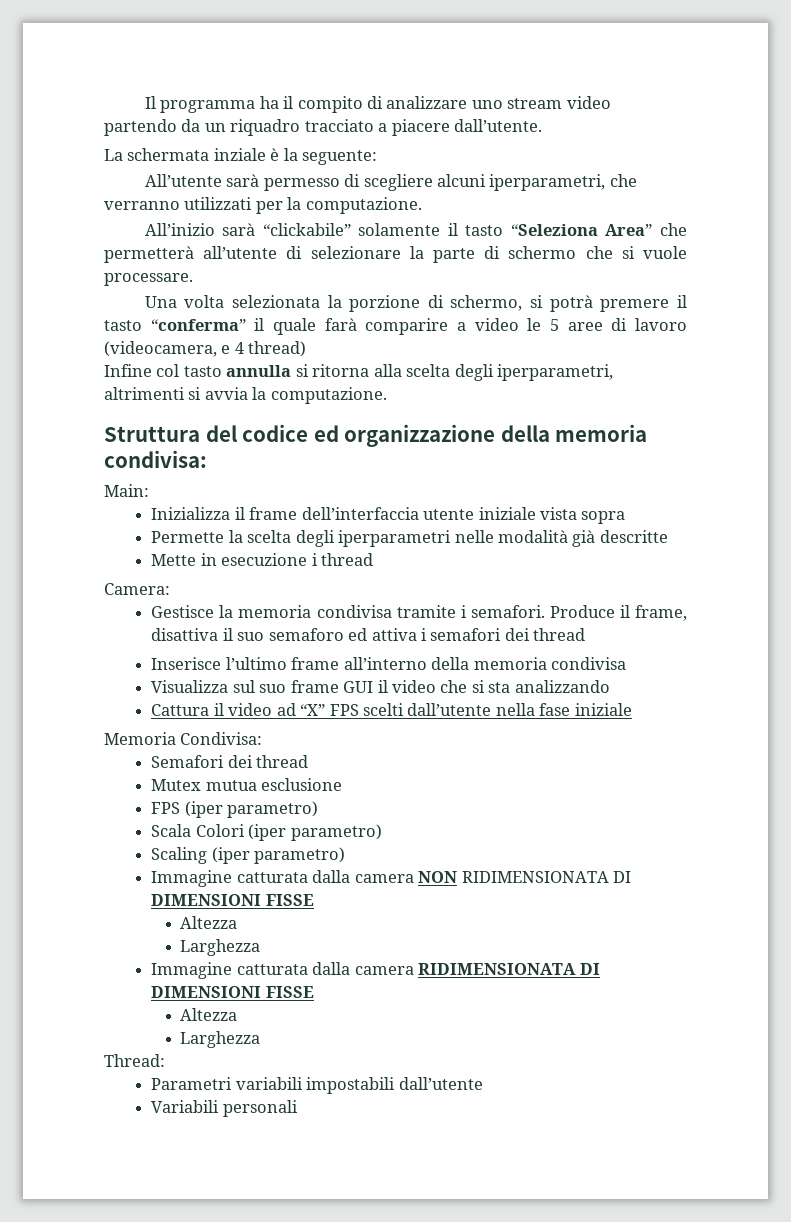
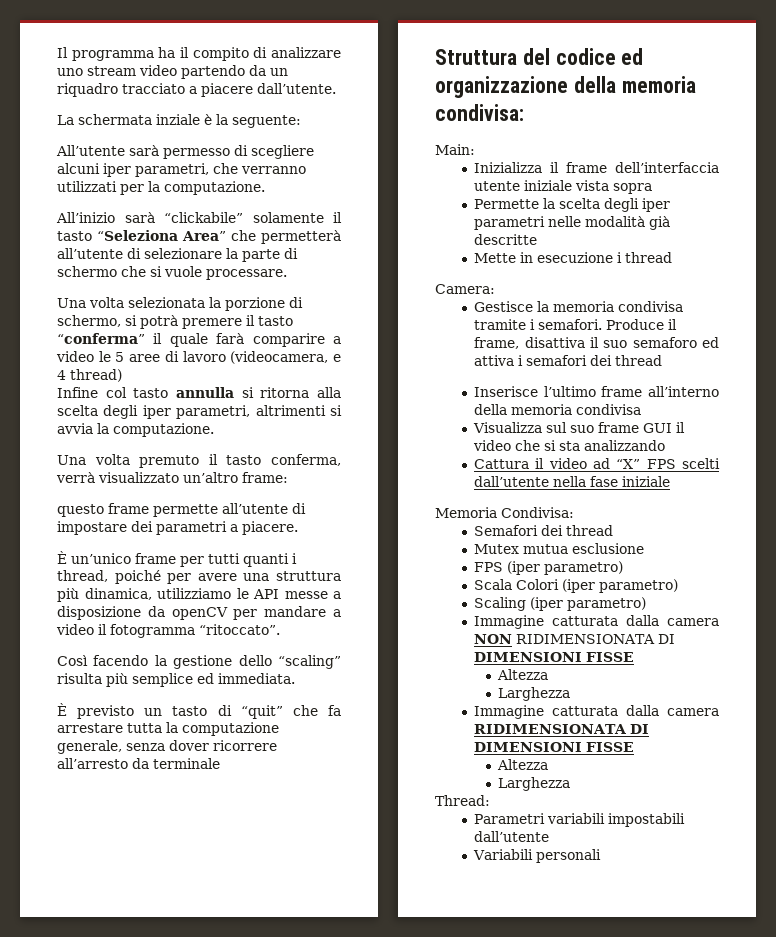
[489,174,606,191] iperparametri, -> [103,163,209,177] iper parametri,
[497,364,614,381] iperparametri, -> [142,405,251,419] iper parametri,
(387, 395) none -> [57,454,341,468] [56,472,288,483] [57,503,306,517] [57,521,298,535] [57,551,297,567] [57,570,341,584] [57,588,341,602] [57,606,342,620] [56,624,280,638] [57,655,341,669] [57,673,295,687] [57,703,341,719] [57,722,279,736] [57,740,277,754] [57,758,220,769] // Una volta premuto il tasto conferma, verrà visualizzato un’altro frame: // questo frame permette all’utente di impostare dei parametri a piacere. // È un’unico frame per tutti quanti i thread, poiché per avere una struttura più dinamica, utilizziamo le API messe a disposizione da openCV per mandare a video il fotogramma “ritoccato”. // Così facendo la gestione dello “scaling” risulta più semplice ed immediata. // È previsto un tasto di “quit” che fa arrestare tutta la computazione generale, senza dover ricorrere all’arresto da terminale
[338,530,452,547] iperparametri -> [642,198,671,212] [474,216,546,230] iper parametri

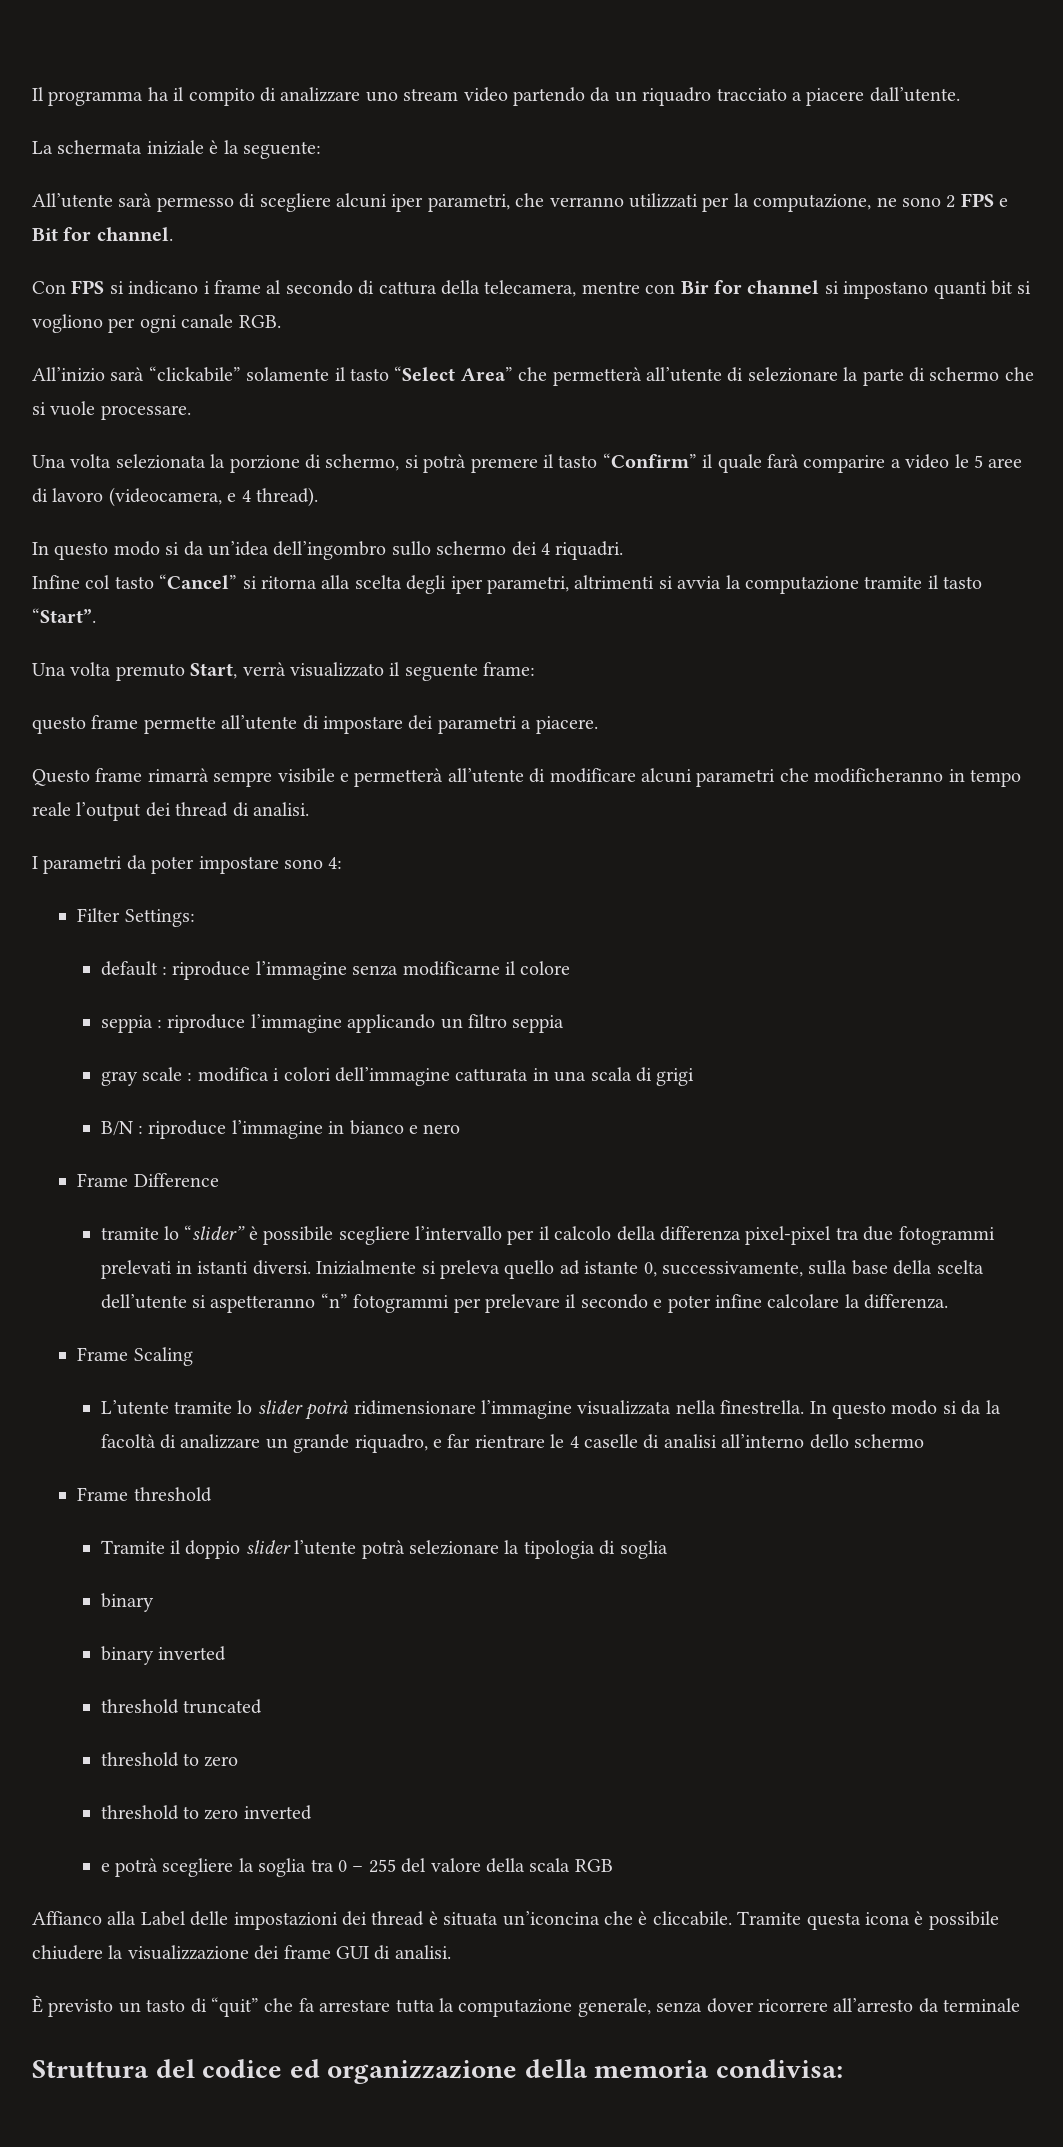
[156,114,200,125] inziale -> [146,140,204,155] iniziale
[164,181,265,195] computazione. -> [753,193,1009,212] [32,227,173,241] [32,280,1032,299] [32,314,281,333] computazione, ne sono 2 FPS e Bit for channel. // Con FPS si indicano i frame al secondo di cattura della telecamera, mentre con Bir for channel si impostano quanti bit si vogliono per ogni canale RGB.
[97,230,178,241] “Seleziona -> [394,366,456,381] “Select
[57,333,145,344] “conferma” -> [602,453,697,468] “Confirm”
[70,369,122,382] thread) -> [256,487,318,507] [32,541,624,560] thread). // In questo modo si da un’idea dell’ingombro sullo schermo dei 4 riquadri.
[176,387,234,398] annulla -> [159,574,238,589] “Cancel”
[113,423,214,437] [57,454,341,468] [56,472,238,483] computazione. // Una volta premuto il tasto conferma, verrà visualizzato un’altro -> [744,575,983,594] [32,608,96,623] [32,662,478,681] computazione tramite il tasto “Start”. // Una volta premuto Start, verrà visualizzato il seguente
[57,551,297,567] [57,570,341,584] [57,588,341,602] [57,606,342,620] [56,624,280,638] [57,655,341,669] [57,673,295,687] È un’unico frame per tutti quanti i thread, poiché per avere una struttura più dinamica, utilizziamo le API messe a disposizione da openCV per mandare a video il fotogramma “ritoccato”. // Così facendo la gestione dello “scaling” risulta più semplice ed immediata. -> [32,768,1021,787] [32,802,309,821] [32,855,343,874] [77,908,195,927] [100,961,571,980] [100,1014,565,1033] [100,1067,695,1086] [100,1120,461,1139] [77,1173,219,1187] [100,1225,995,1245] [100,1260,984,1279] [100,1293,949,1313] [77,1347,193,1366] [100,1400,1001,1420] [100,1434,924,1453] [77,1487,212,1502] [100,1540,668,1559] [100,1593,154,1612] [100,1646,226,1665] [100,1699,262,1714] [100,1752,239,1767] [100,1805,312,1820] [100,1858,613,1877] [32,1911,999,1930] [32,1945,451,1960] Questo frame rimarrà sempre visibile e permetterà all’utente di modificare alcuni parametri che modificheranno in tempo reale l’output dei thread di analisi. // I parametri da poter impostare sono 4: // Filter Settings: // default : riproduce l’immagine senza modificarne il colore // seppia : riproduce l’immagine applicando un filtro seppia // gray scale : modifica i colori dell’immagine catturata in una scala di grigi // B/N : riproduce l’immagine in bianco e nero // Frame Difference // tramite lo “slider” è possibile scegliere l’intervallo per il calcolo della differenza pixel-pixel tra due fotogrammi prelevati in istanti diversi. Inizialmente si preleva quello ad istante 0, successivamente, sulla base della scelta dell’utente si aspetteranno “n” fotogrammi per prelevare il secondo e poter infine calcolare la differenza. // Frame Scaling // L’utente tramite lo slider potrà ridimensionare l’immagine visualizzata nella finestrella. In questo modo si da la facoltà di analizzare un grande riquadro, e far rientrare le 4 caselle di analisi all’interno dello schermo // Frame threshold // Tramite il doppio slider l’utente potrà selezionare la tipologia di soglia // binary // binary inverted // threshold truncated // threshold to zero // threshold to zero inverted // e potrà scegliere la soglia tra 0 – 255 del valore della scala RGB // Affianco alla Label delle impostazioni dei thread è situata un’iconcina che è cliccabile. Tramite questa icona è possibile chiudere la visualizzazione dei frame GUI di analisi.
[435,144,475,155] [474,162,719,173] [474,180,653,194] [474,198,671,212] [474,216,671,230] [474,234,538,245] [474,252,673,263] [435,284,495,294] [474,301,684,312] [474,319,678,330] [474,337,719,349] [474,355,663,366] [474,386,719,397] [474,404,642,415] [473,422,686,433] [473,440,666,451] [474,458,720,469] [474,476,671,487] [435,507,574,518] [474,525,614,536] [474,543,645,554] [474,561,624,575] [474,579,679,593] [474,597,647,611] [474,615,719,629] [474,634,676,644] [474,652,635,662] [497,669,549,680] [498,687,571,701] [474,705,719,719] [474,724,650,734] [474,742,635,752] [497,759,549,770] [498,777,571,791] [435,795,490,806] [474,813,686,827] [474,831,550,842] [473,849,602,863] // Main: // Inizializza il frame dell’interfaccia utente iniziale vista sopra // Permette la scelta degli iper parametri nelle modalità già descritte // Mette in esecuzione i thread // Camera: // Gestisce la memoria condivisa tramite i semafori. Produce il frame, disattiva il suo semaforo ed attiva i semafori dei thread // Inserisce l’ultimo frame all’interno della memoria condivisa // Visualizza sul suo frame GUI il video che si sta analizzando // Cattura il video ad “X” FPS scelti dall’utente nella fase iniziale // Memoria Condivisa: // Semafori dei thread // Mutex mutua esclusione // FPS (iper parametro) // Scala Colori (iper parametro) // Scaling (iper parametro) // Immagine catturata dalla camera NON RIDIMENSIONATA DI DIMENSIONI FISSE // Altezza // Larghezza // Immagine catturata dalla camera RIDIMENSIONATA DI DIMENSIONI FISSE // Altezza // Larghezza // Thread: // Parametri variabili impostabili dall’utente // Variabili personali -> (843, 2068) none

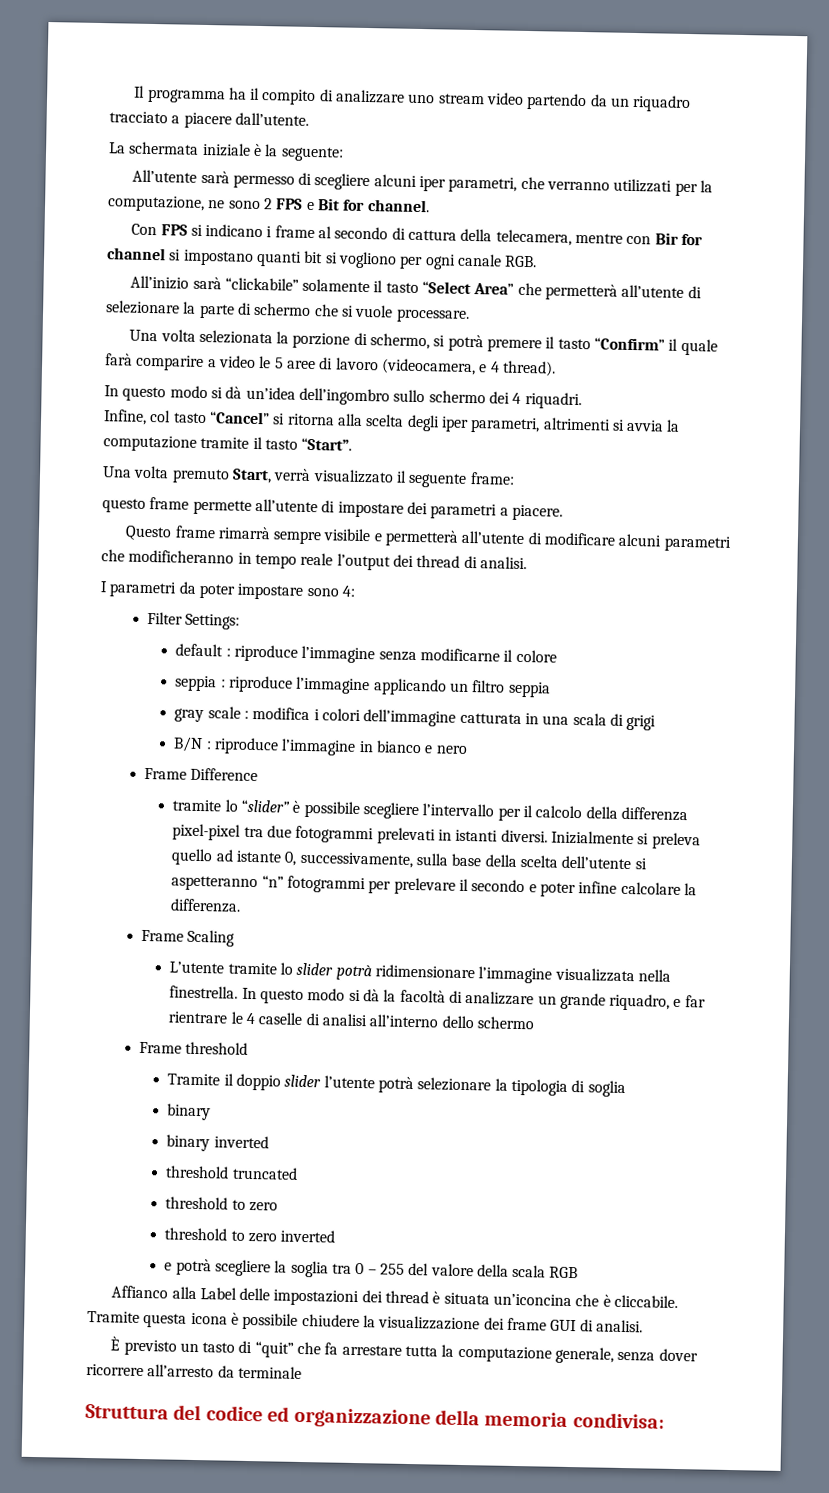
[183,541,204,556] da -> [225,386,243,399] dà
[32,575,80,589] Infine -> [103,409,147,425] Infine,
[961,1400,982,1415] da -> [362,989,380,1002] dà

